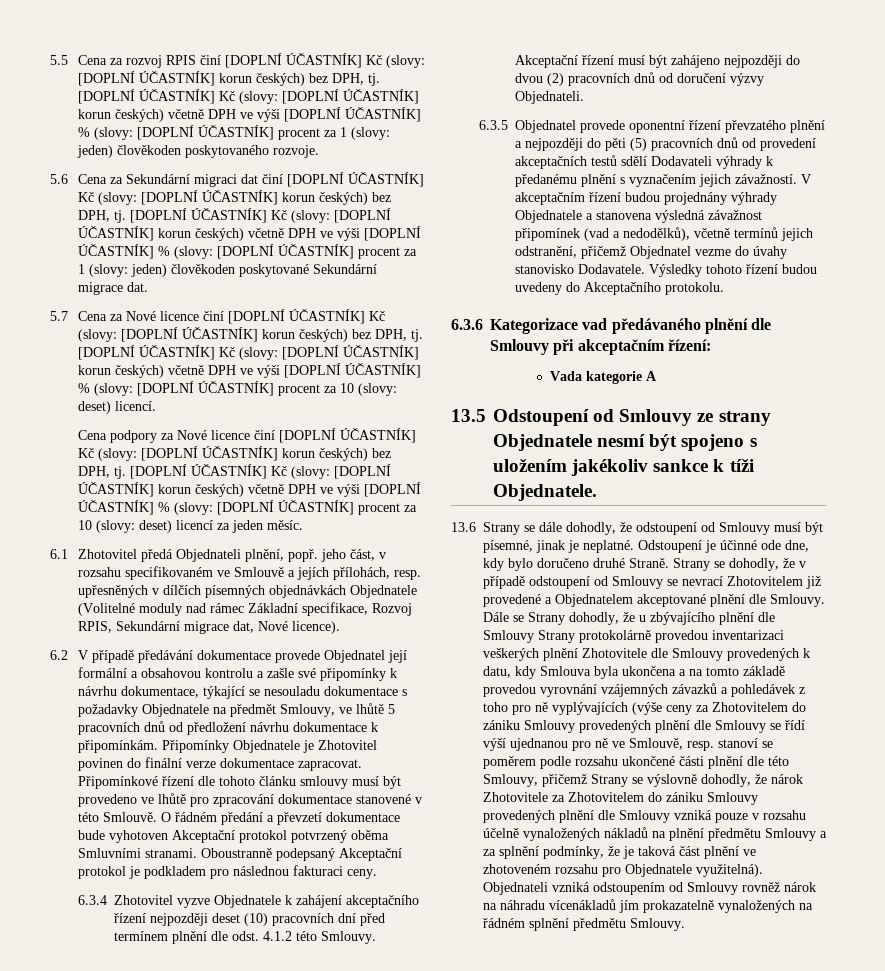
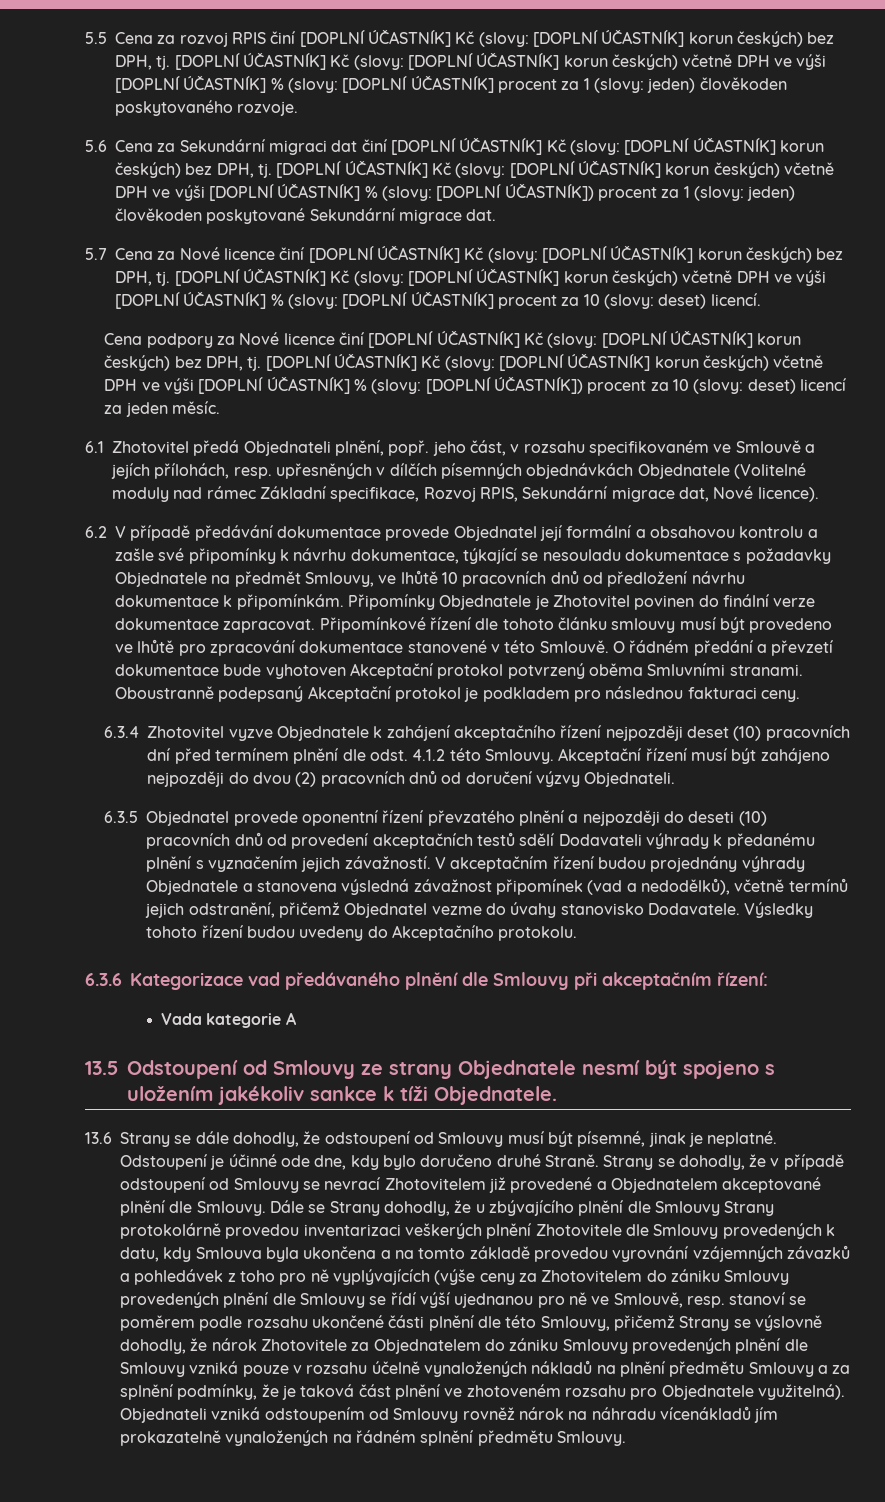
[277,244,354,259] ÚČASTNÍK] -> [504,183,594,201] ÚČASTNÍK])
[277,500,354,515] ÚČASTNÍK] -> [493,376,583,394] ÚČASTNÍK])
[387,704,395,714] 5 -> [441,572,458,584] 10
[604,138,647,151] pěti (5) -> [688,811,767,826] deseti (10)
[568,792,644,802] Zhotovitelem -> [373,1339,481,1354] Objednatelem

